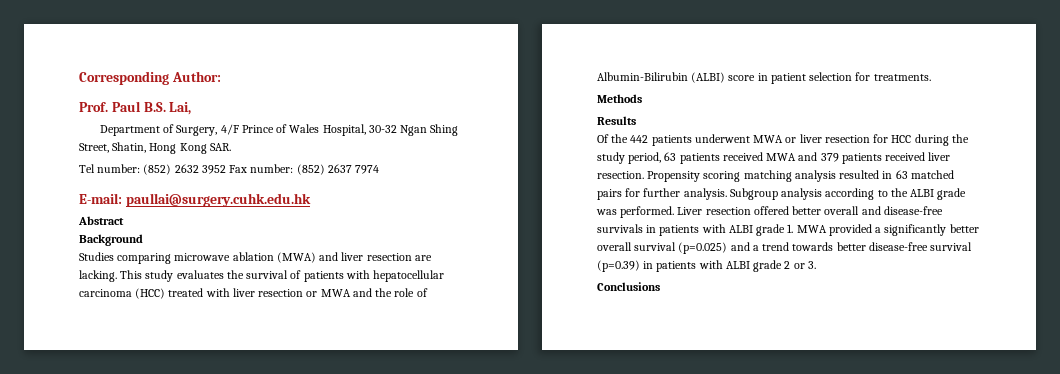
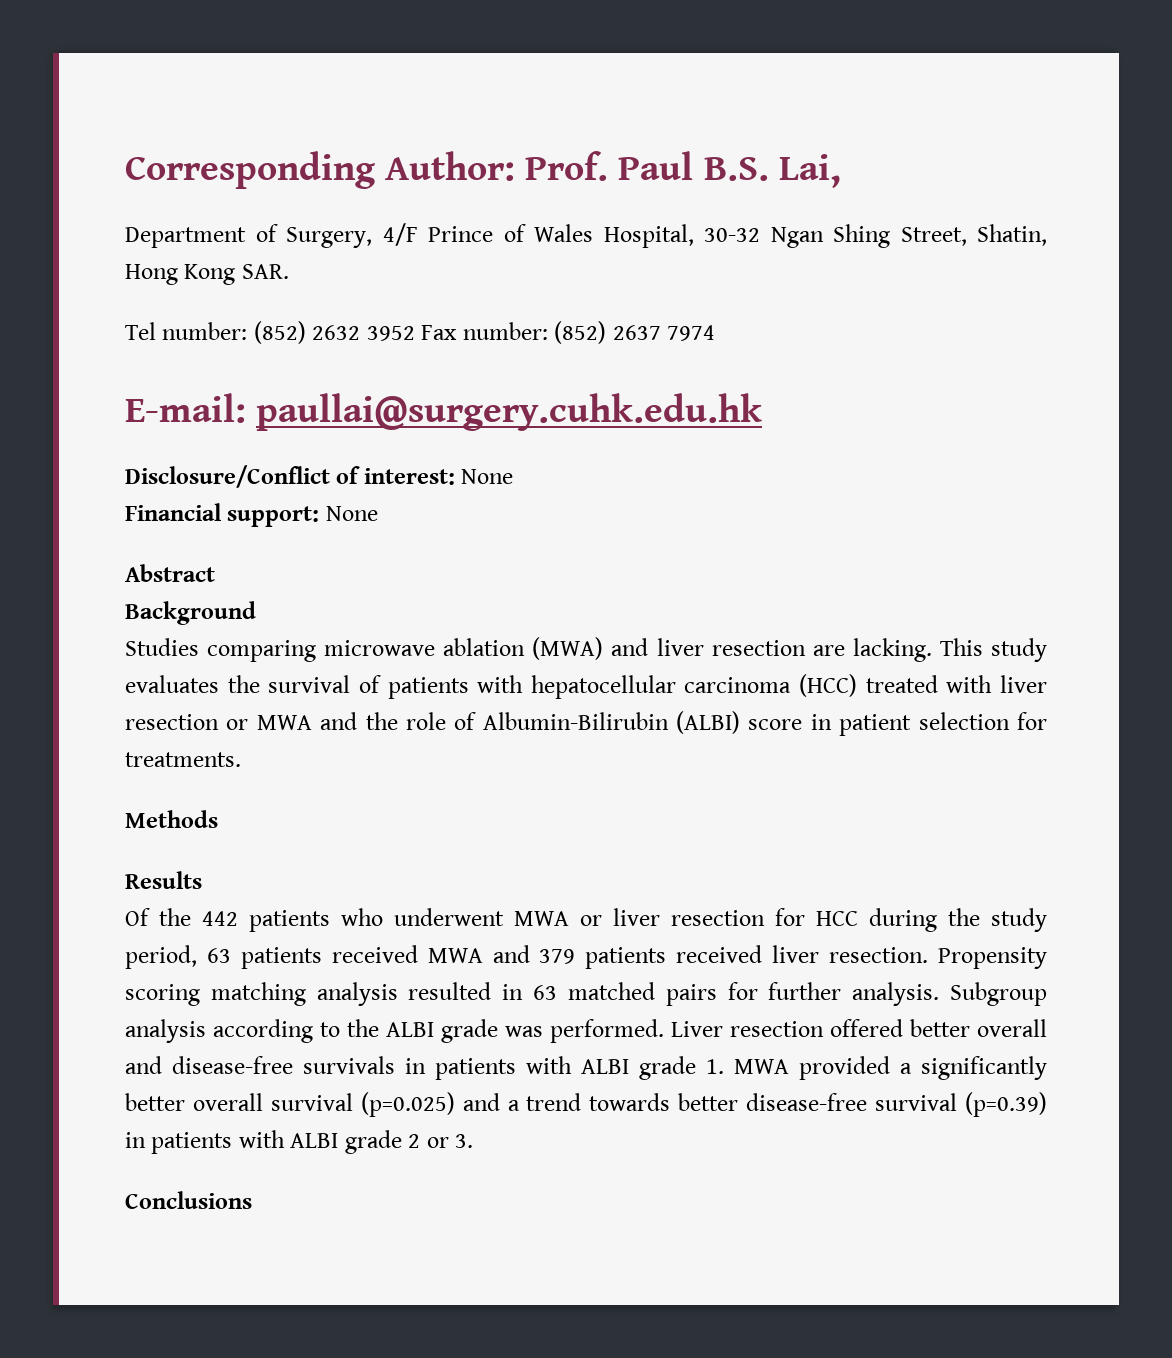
(221, 76) // -> (516, 166) none
(311, 200) none -> [125,465,514,488] [125,503,378,527] // Disclosure/Conflict of interest: None // Financial support: None
(692, 140) none -> [341,908,383,926] who

